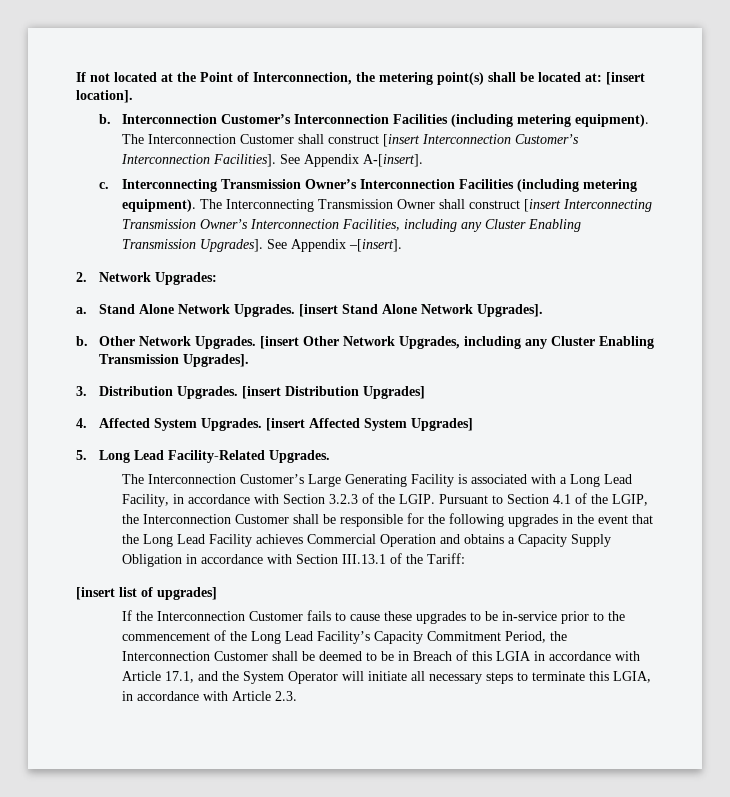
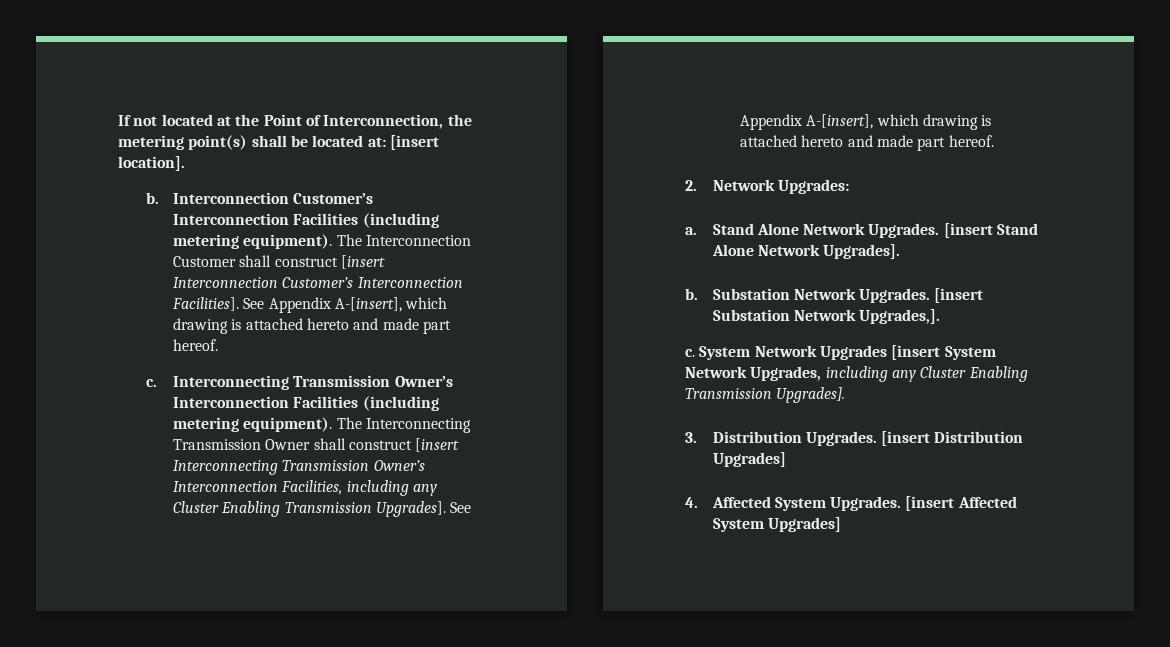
[362,154,423,167] A-[insert]. -> [334,297,448,312] [173,318,451,334] [173,339,219,351] A-[insert], which drawing is attached hereto and made part hereof.
[348,239,402,252] –[insert]. -> [806,114,992,130] [740,135,994,151] A-[insert], which drawing is attached hereto and made part hereof.
[98,336,339,349] Other Network Upgrades. [insert Other -> [712,288,984,303] [712,309,941,324] [685,345,996,360] Substation Network Upgrades. [insert Substation Network Upgrades,]. // c. System Network Upgrades [insert System
[76,450,330,463] [121,474,632,487] [121,493,648,507] [121,513,653,527] [121,534,611,547] [121,553,465,567] [76,587,217,600] [121,610,625,624] [121,630,567,644] [121,650,640,661] [121,671,651,684] [121,691,297,701] // 5. Long Lead Facility-Related Upgrades. // The Interconnection Customer’s Large Generating Facility is associated with a Long Lead Facility, in accordance with Section 3.2.3 of the LGIP. Pursuant to Section 4.1 of the LGIP, the Interconnection Customer shall be responsible for the following upgrades in the event that the Long Lead Facility achieves Commercial Operation and obtains a Capacity Supply Obligation in accordance with Section III.13.1 of the Tariff: // [insert list of upgrades] // If the Interconnection Customer fails to cause these upgrades to be in-service prior to the commencement of the Long Lead Facility’s Capacity Commitment Period, the Interconnection Customer shall be deemed to be in Breach of this LGIA in accordance with Article 17.1, and the System Operator will initiate all necessary steps to terminate this LGIA, in accordance with Article 2.3. -> (841, 524) none

